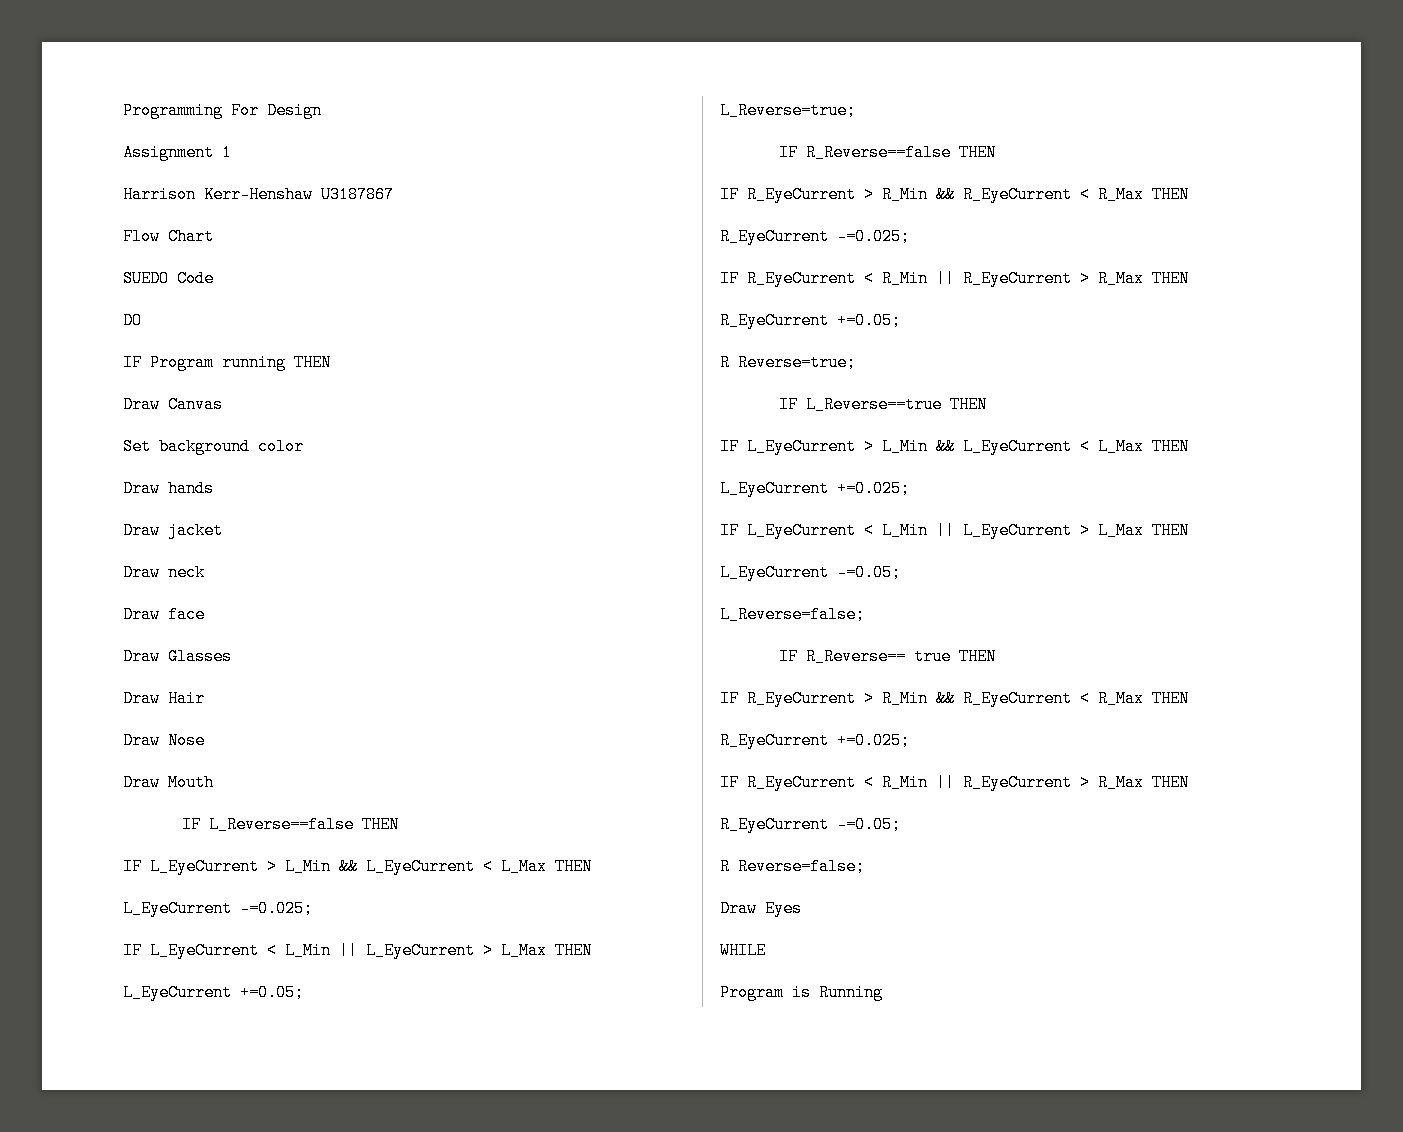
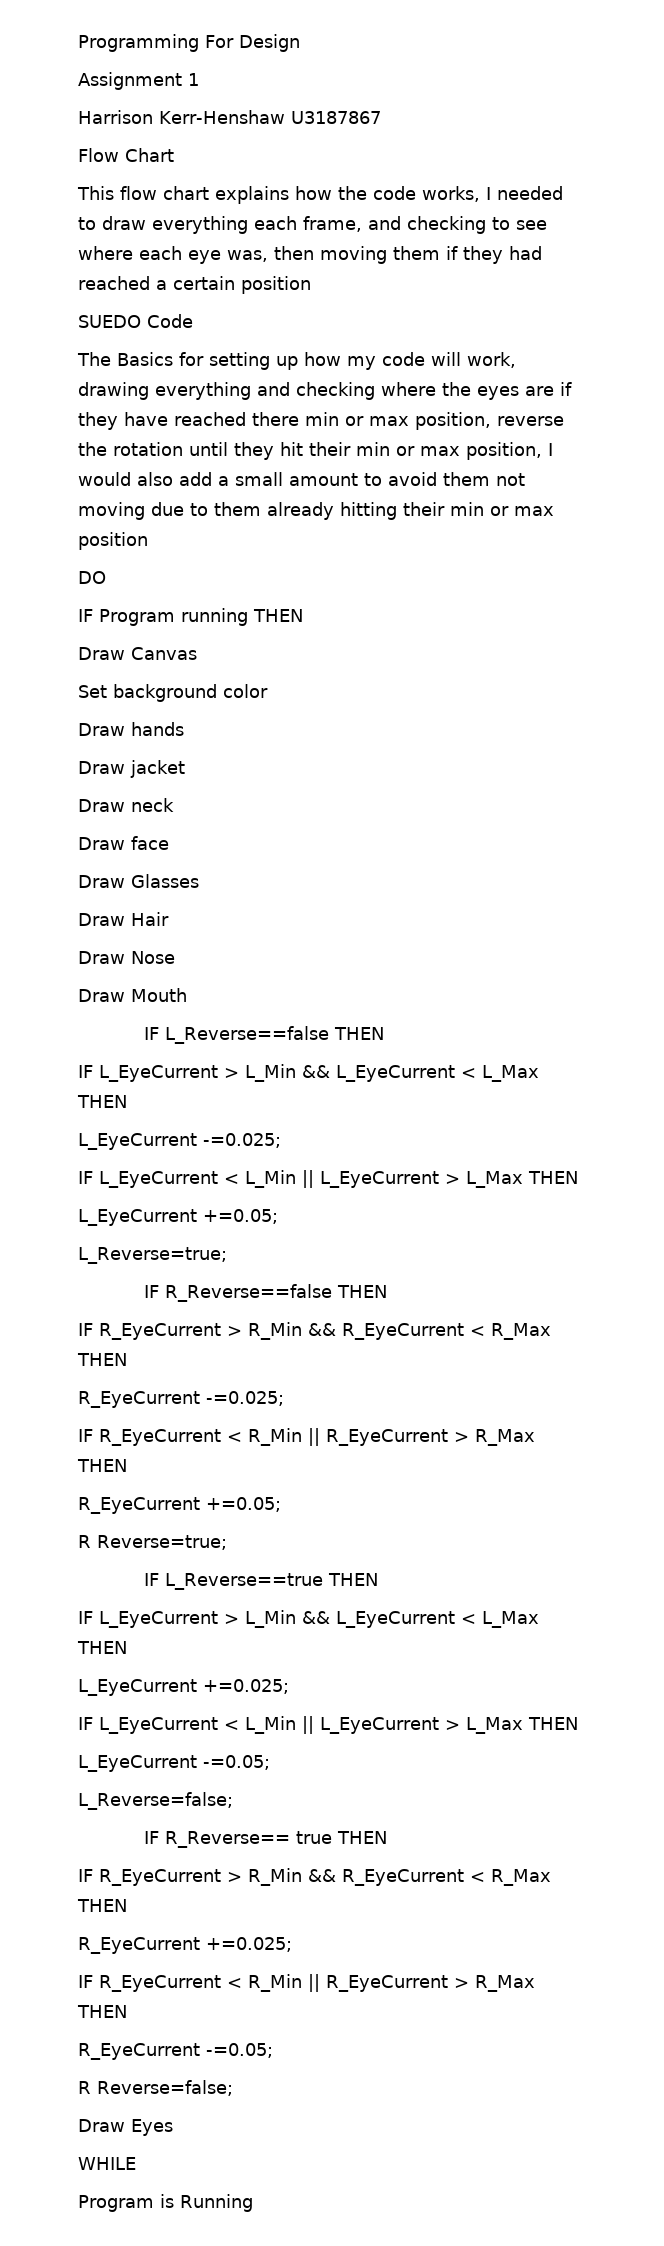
[123,270,214,287] SUEDO Code -> [77,186,563,204] [78,216,547,234] [78,246,542,264] [78,276,311,294] [78,314,193,328] [77,352,516,370] [78,382,572,400] [78,412,564,430] [78,442,553,460] [78,472,525,486] [78,502,554,520] [78,532,148,550] This flow chart explains how the code works, I needed to draw everything each frame, and checking to see where each eye was, then moving them if they had reached a certain position // SUEDO Code // The Basics for setting up how my code will work, drawing everything and checking where the eyes are if they have reached there min or max position, reverse the rotation until they hit their min or max position, I would also add a small amount to avoid them not moving due to them already hitting their min or max position

